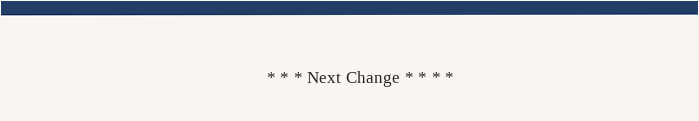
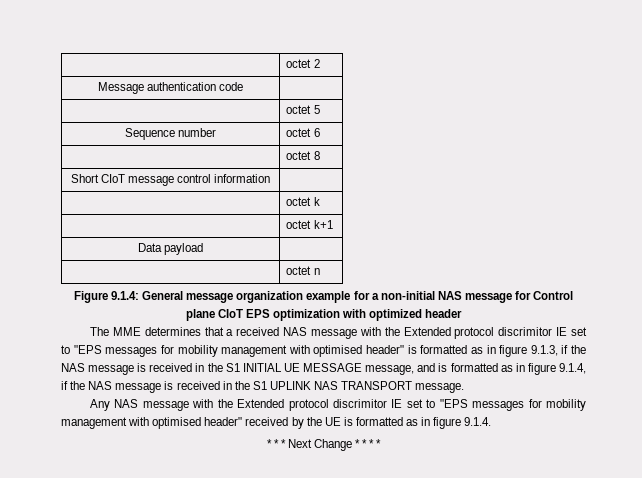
(266, 78) none -> [286,59,320,68] [97,82,244,94] [286,105,320,114] [124,128,217,140] [286,128,320,137] [286,151,320,160] [70,174,271,186] [286,197,320,206] [286,220,333,229] [137,243,204,255] [286,266,320,275] [73,291,574,303] [185,309,463,321] [90,327,587,339] [61,345,586,357] [61,363,586,375] [61,381,465,393] [90,399,586,411] [61,417,492,429] | octet 2 // Message authentication code | // | octet 5 // Sequence number | octet 6 // | octet 8 // Short CIoT message control information | // | octet k // | octet k+1 // Data payload | // | octet n // Figure 9.1.4: General message organization example for a non-initial NAS message for Control plane CIoT EPS optimization with optimized header // The MME determines that a received NAS message with the Extended protocol discrimitor IE set to "EPS messages for mobility management with optimised header" is formatted as in figure 9.1.3, if the NAS message is received in the S1 INITIAL UE MESSAGE message, and is formatted as in figure 9.1.4, if the NAS message is received in the S1 UPLINK NAS TRANSPORT message. // Any NAS message with the Extended protocol discrimitor IE set to "EPS messages for mobility management with optimised header" received by the UE is formatted as in figure 9.1.4. //

